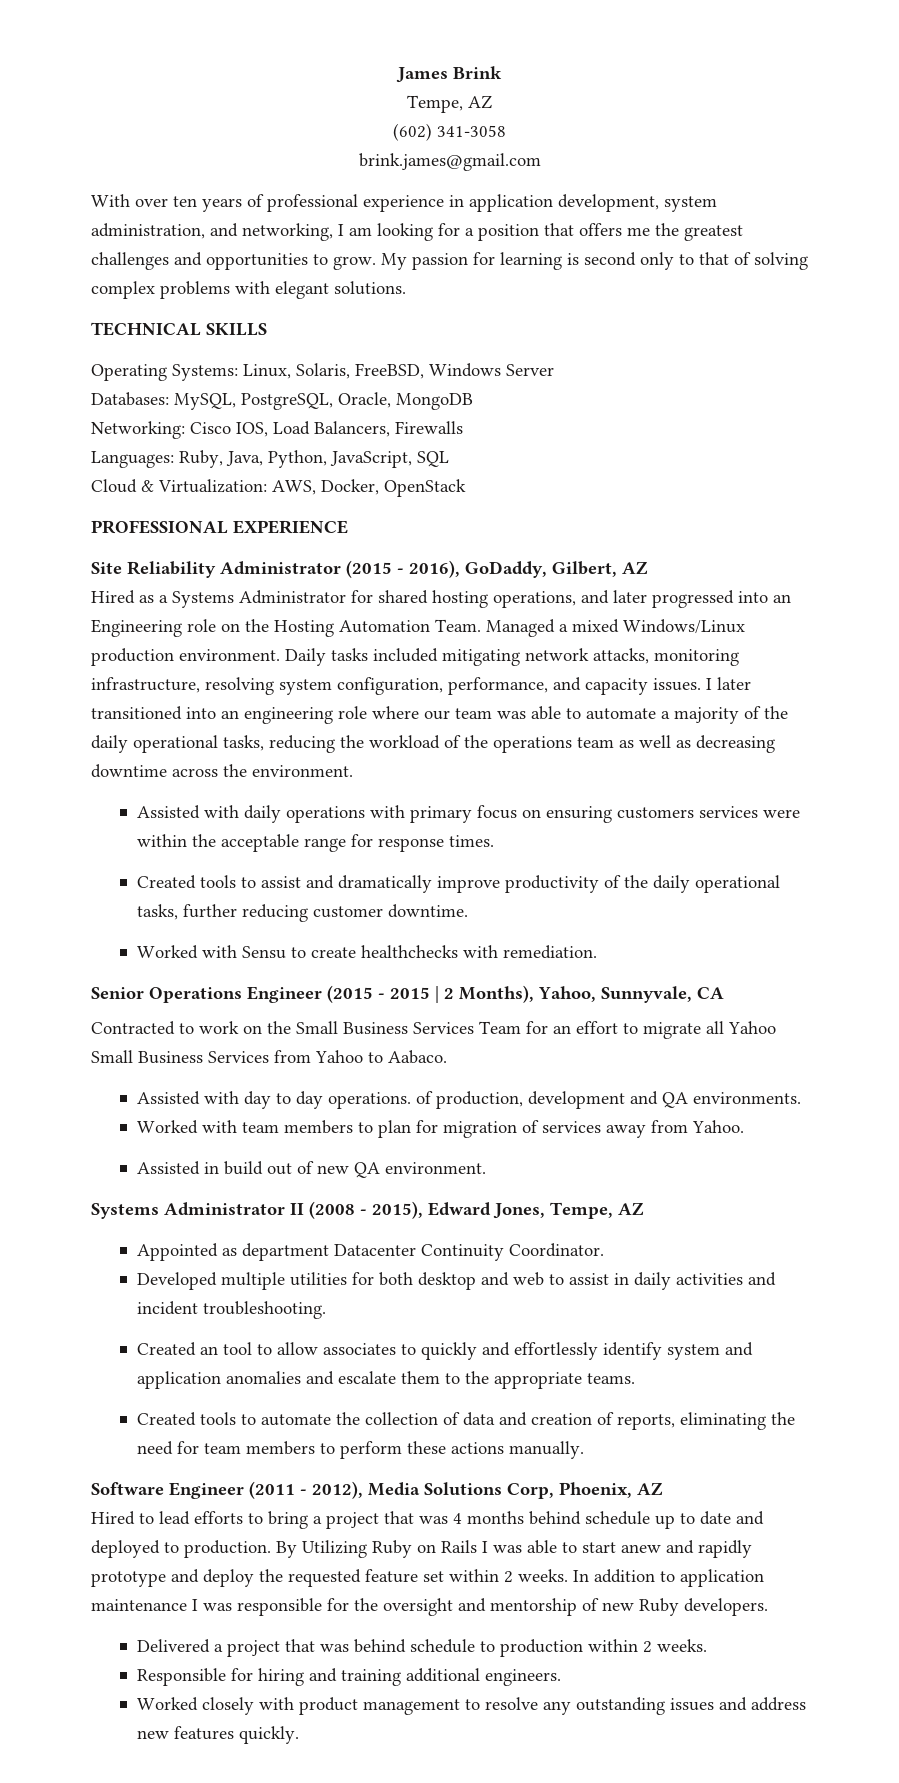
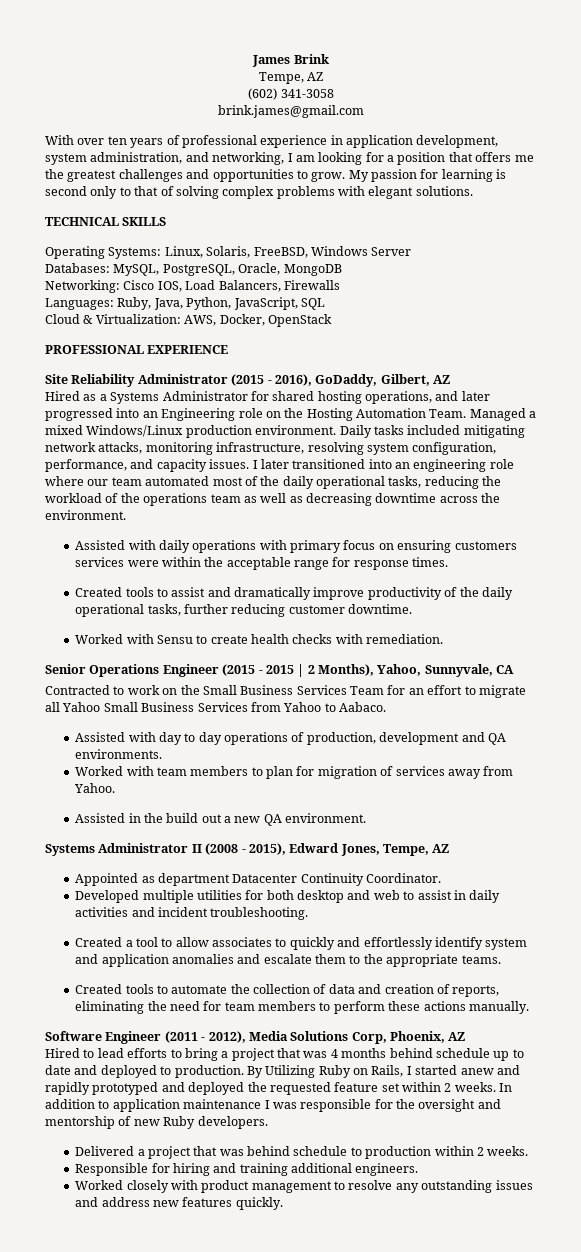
[497,706,739,724] was able to automate a majority -> [145,476,243,486] automated most
[360,945,458,958] healthchecks -> [251,634,333,644] health checks
[327,1092,411,1109] operations. -> [224,732,289,745] operations
(219, 1168) none -> [143,813,163,823] the
[296,1161,314,1174] of -> [224,816,232,823] a
[199,1346,218,1355] an -> [125,940,133,947] a
[441,1540,752,1558] [91,1569,254,1587] Rails I was able to start anew and rapidly prototype and deploy -> [371,1065,520,1077] [45,1082,245,1095] Rails, I started anew and rapidly prototyped and deployed

